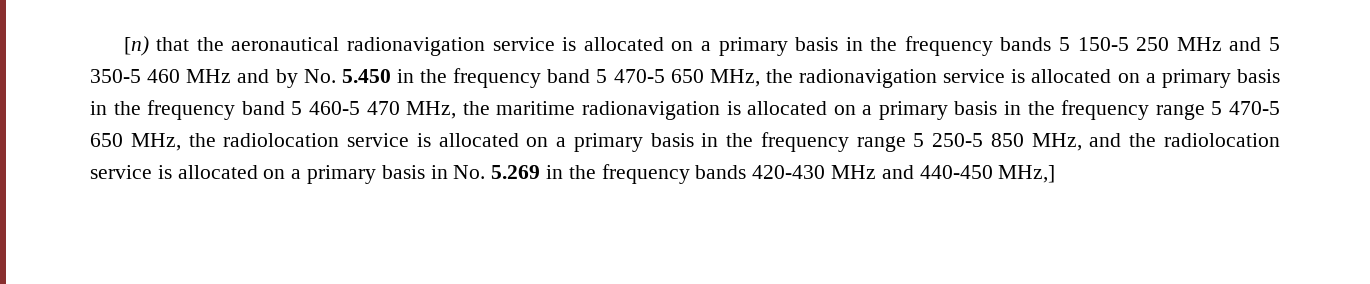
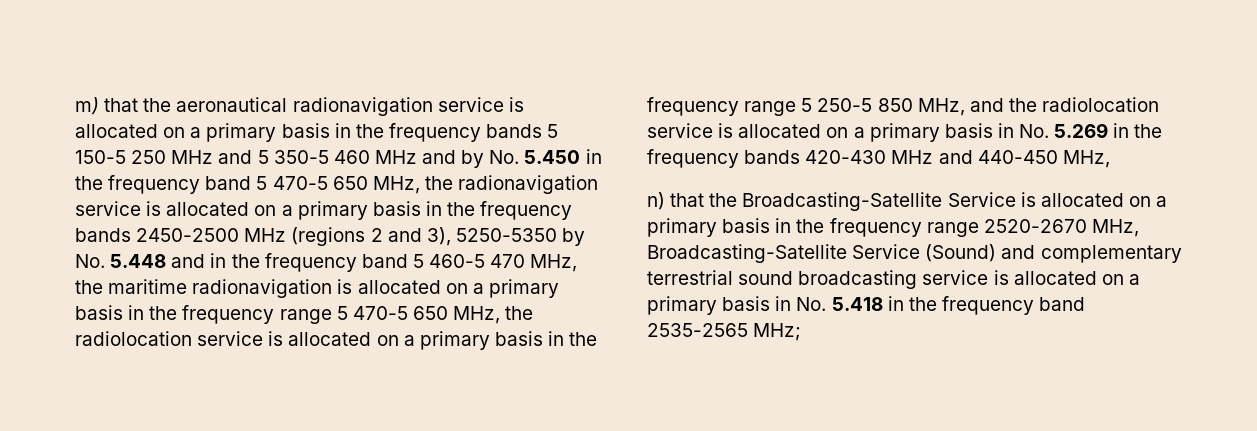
[123,36,149,56] [n) -> [75,97,99,115] m)
(236, 110) none -> [75,227,586,246] [75,253,357,272] bands 2450-2500 MHz (regions 2 and 3), 5250-5350 by No. 5.448 and in the frequency
[998,165,1056,183] MHz,] -> [1062,150,1110,168] [647,192,1168,211] [647,218,1139,237] [647,244,1182,263] [647,270,1140,289] [647,296,1086,315] [647,323,802,341] MHz, // n) that the Broadcasting-Satellite Service is allocated on a primary basis in the frequency range 2520-2670 MHz, Broadcasting-Satellite Service (Sound) and complementary terrestrial sound broadcasting service is allocated on a primary basis in No. 5.418 in the frequency band 2535-2565 MHz;

